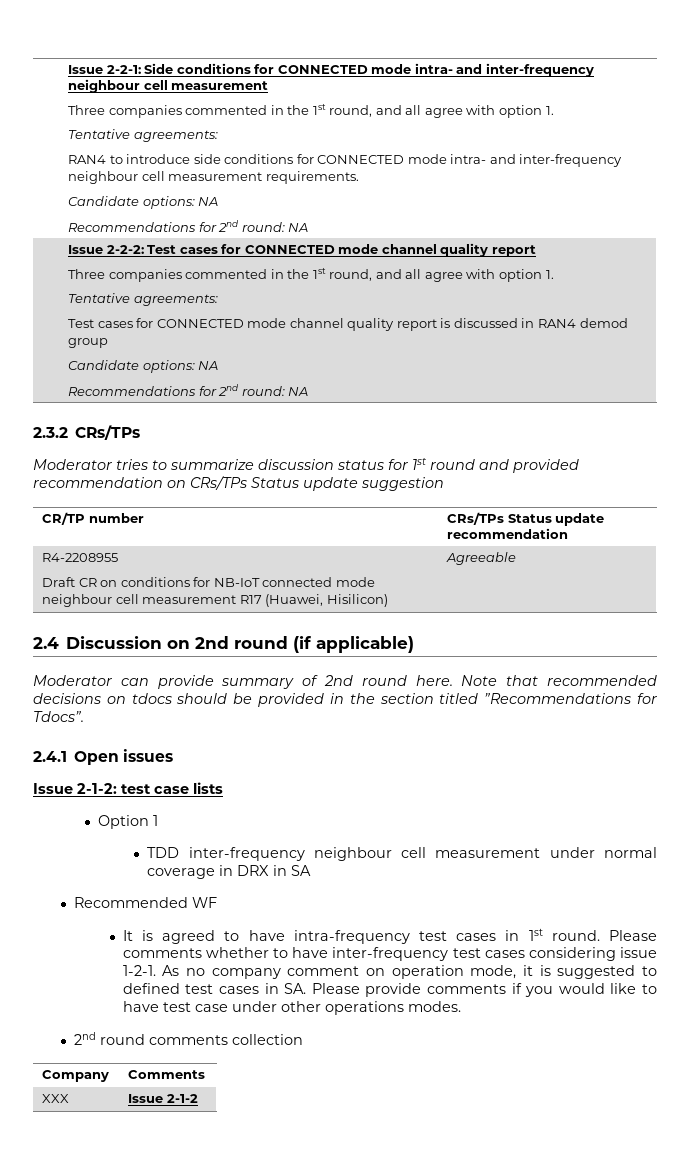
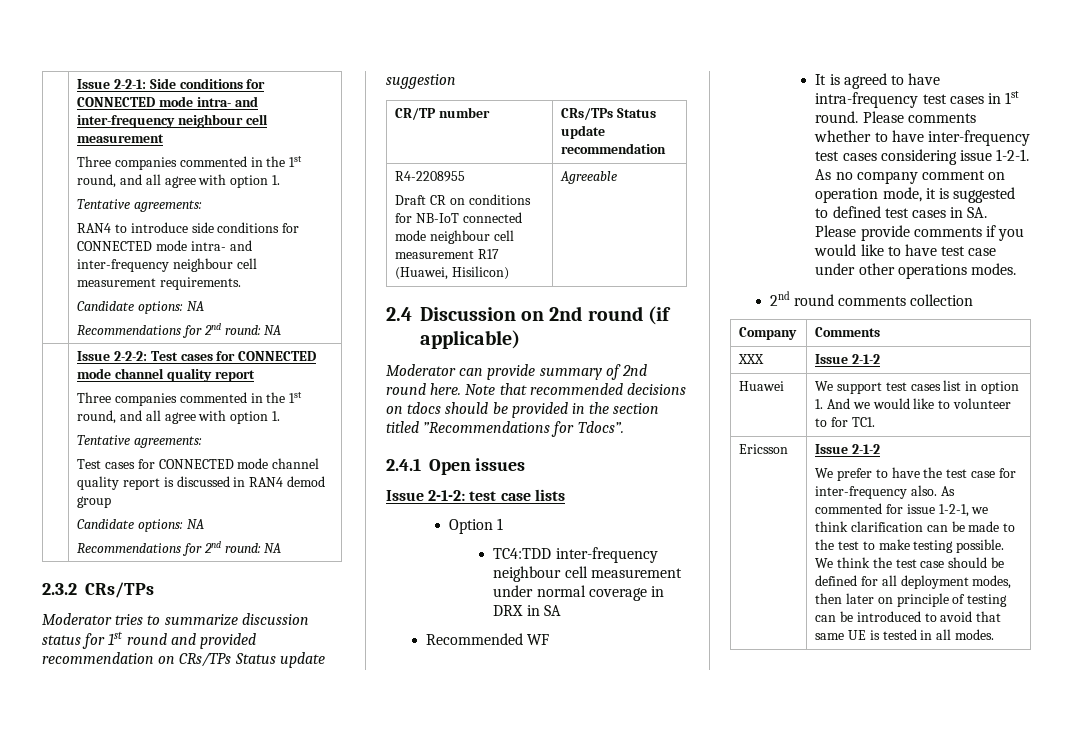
[147,847,180,858] TDD -> [493,548,552,559] TC4:TDD
(198, 1098) none -> [739,381,785,391] [815,380,1019,394] [815,398,1011,409] [815,417,875,427] [739,444,789,454] [815,444,881,454] [815,467,1016,481] [815,485,955,499] [815,503,989,517] [815,521,1016,532] [815,539,1005,553] [815,557,1004,568] [815,575,1012,589] [815,593,1008,607] [815,611,1002,622] [815,629,994,640] // Huawei | We support test cases list in option 1. And we would like to volunteer to for TC1. // Ericsson | Issue 2-1-2 // We prefer to have the test case for inter-frequency also. As commented for issue 1-2-1, we think clarification can be made to the test to make testing possible. We think the test case should be defined for all deployment modes, then later on principle of testing can be introduced to avoid that same UE is tested in all modes.

